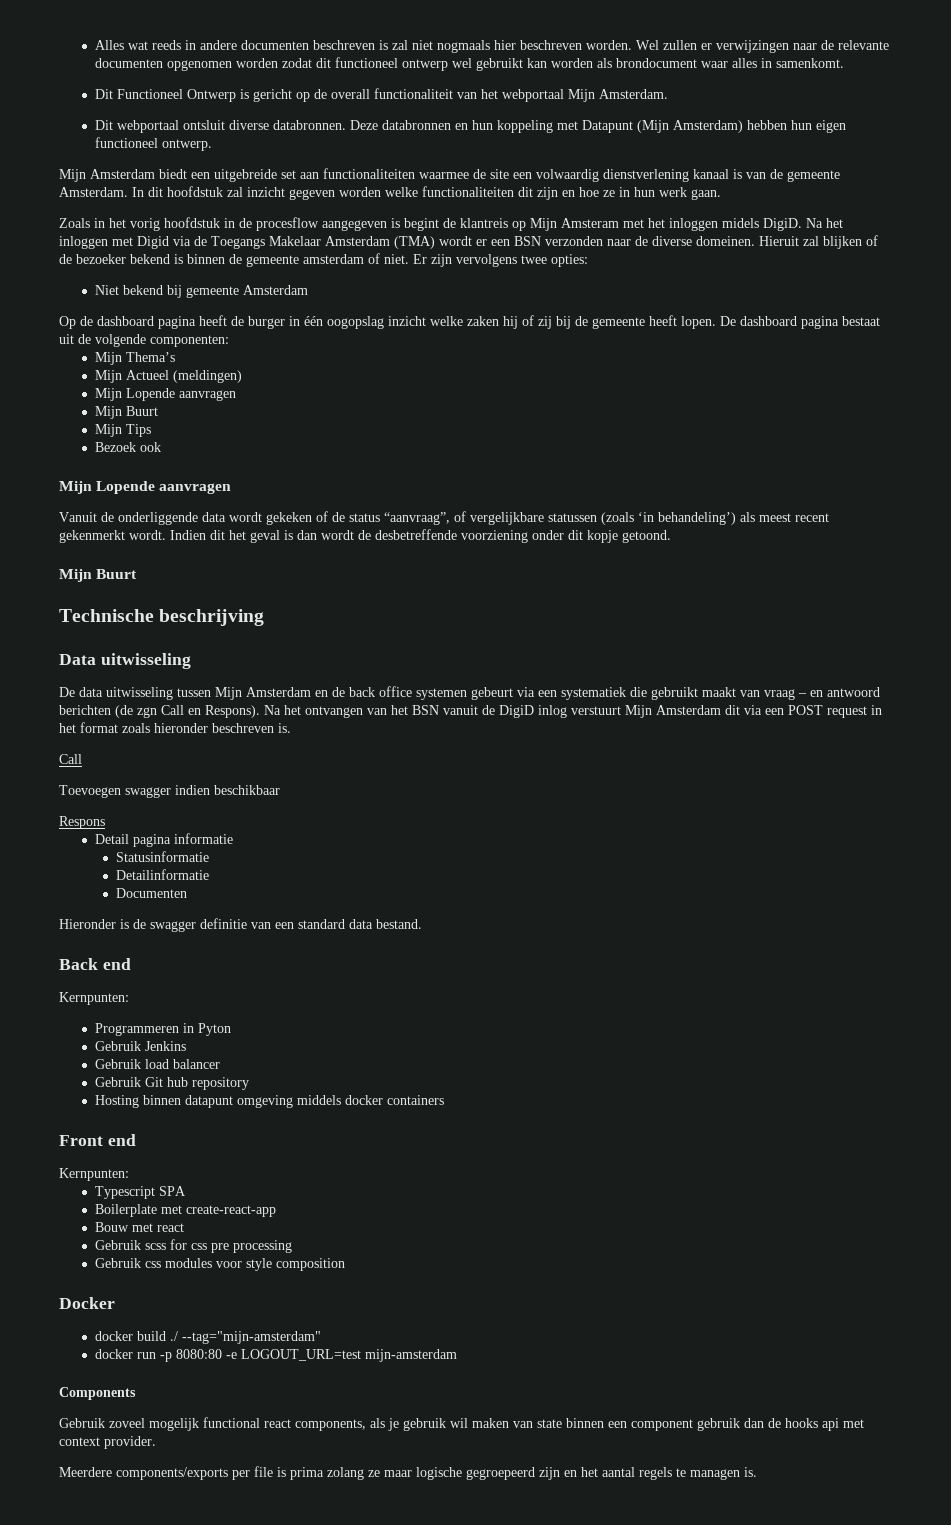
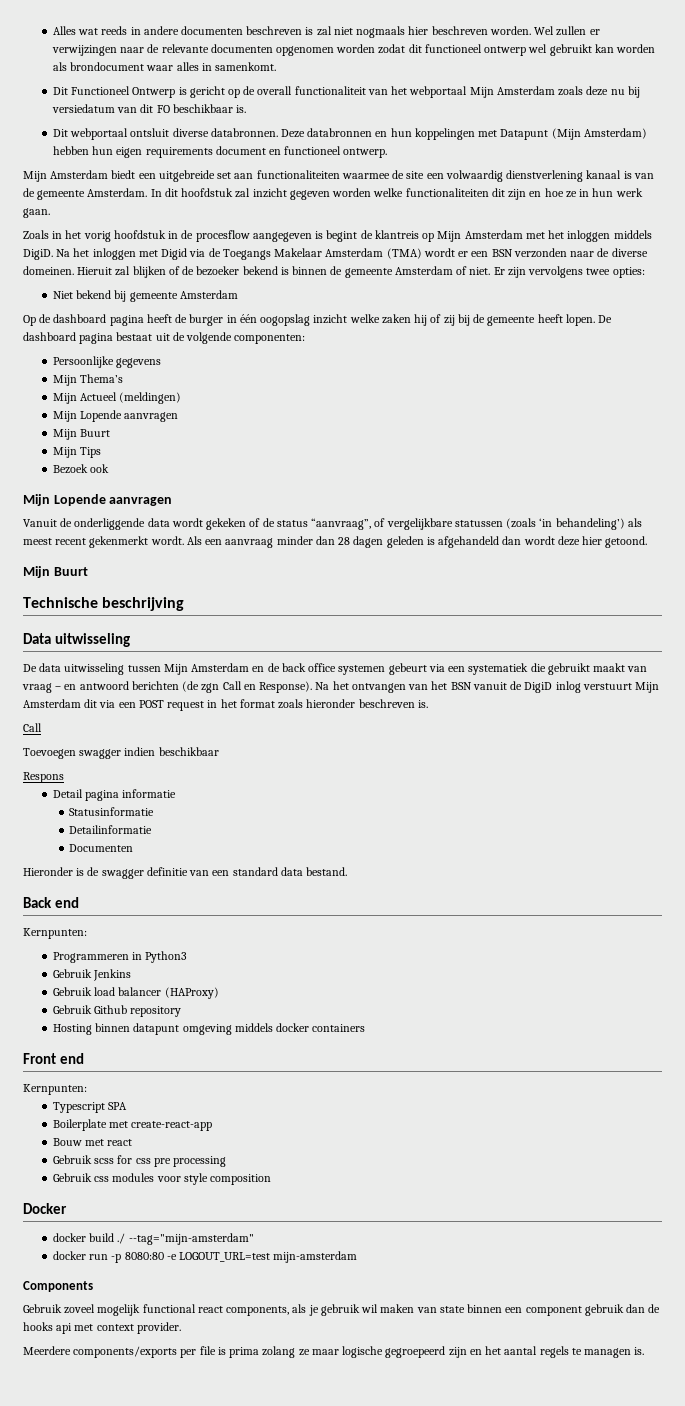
[599,89,669,99] Amsterdam. -> [496,86,640,98] [51,104,246,113] Amsterdam zoals deze nu bij versiedatum van dit FO beschikbaar is.
[497,120,554,133] koppeling -> [414,128,475,140] koppelingen
(847, 126) none -> [145,146,281,158] requirements document en
[561,218,619,228] Amsteram -> [464,230,523,239] Amsterdam
[722,218,759,228] midels -> [613,230,652,239] middels
[303,254,364,264] amsterdam -> [394,266,453,275] Amsterdam
(229, 341) none -> [52,356,162,368] // Persoonlijke gegevens
[170,529,618,543] Indien dit het geval is dan wordt de desbetreffende voorziening onder dit kopje -> [186,536,603,548] Als een aanvraag minder dan 28 dagen geleden is afgehandeld dan wordt deze hier
[205,705,260,718] Respons). -> [259,681,313,693] Response).
[198,1023,232,1036] Pyton -> [145,951,188,963] Python3
[95,1077,189,1087] // Gebruik Git hub -> [164,987,219,999] [52,1005,128,1014] (HAProxy) // Gebruik Github

